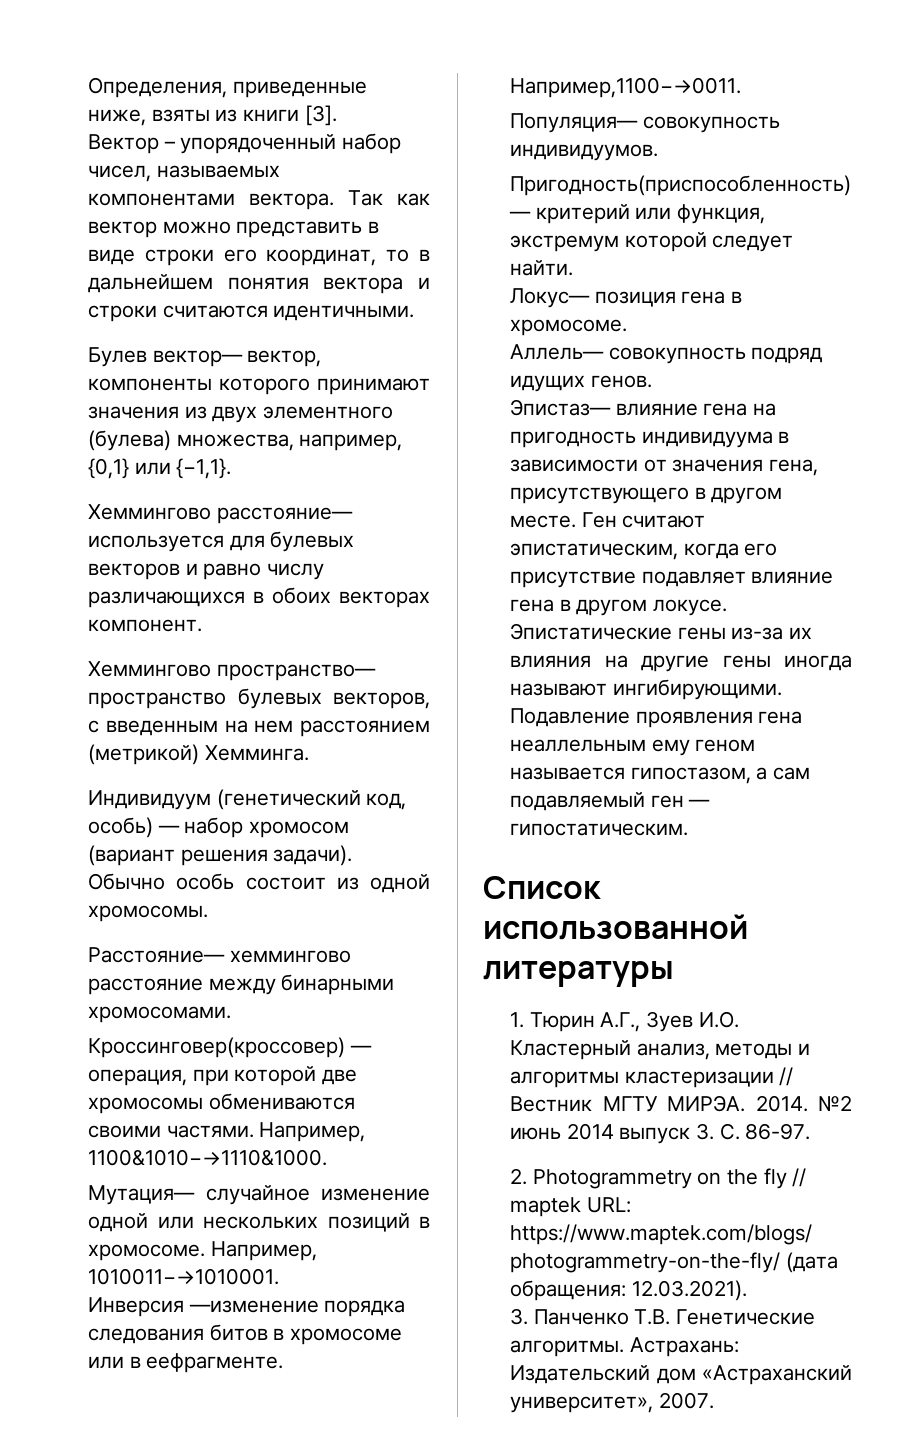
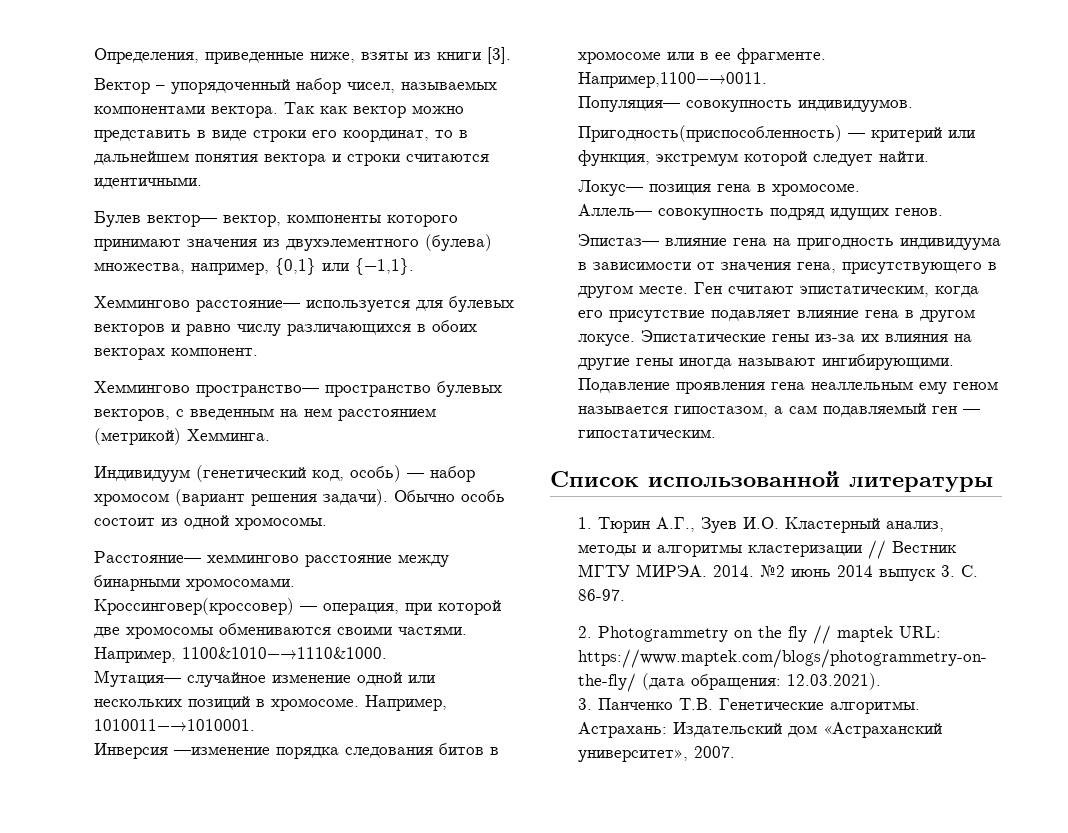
[212,406,394,423] двух элементного -> [285,238,419,251] двухэлементного
[146,1353,284,1373] еефрагменте. -> [714,48,826,64] ее фрагменте.

